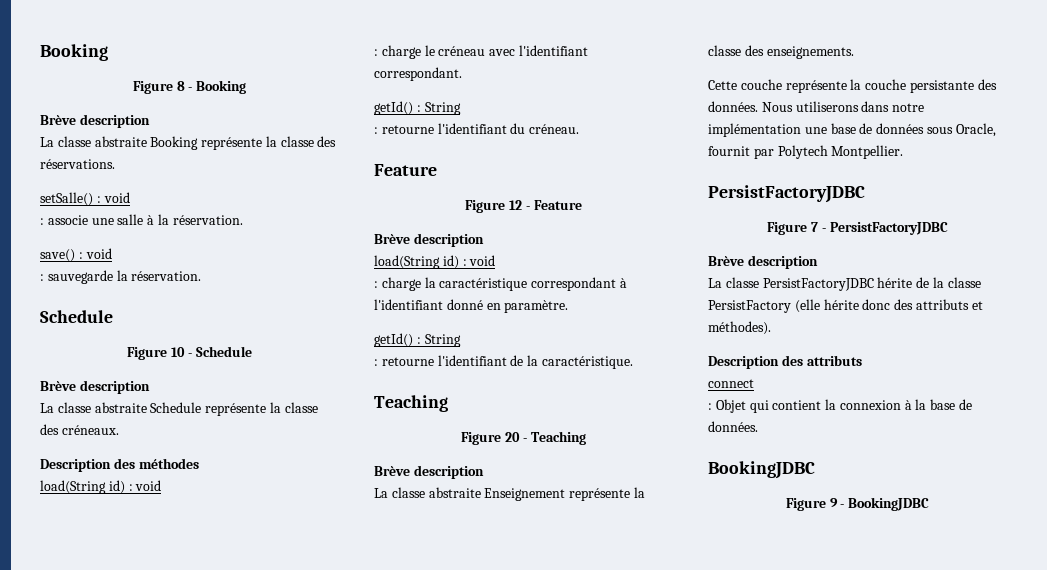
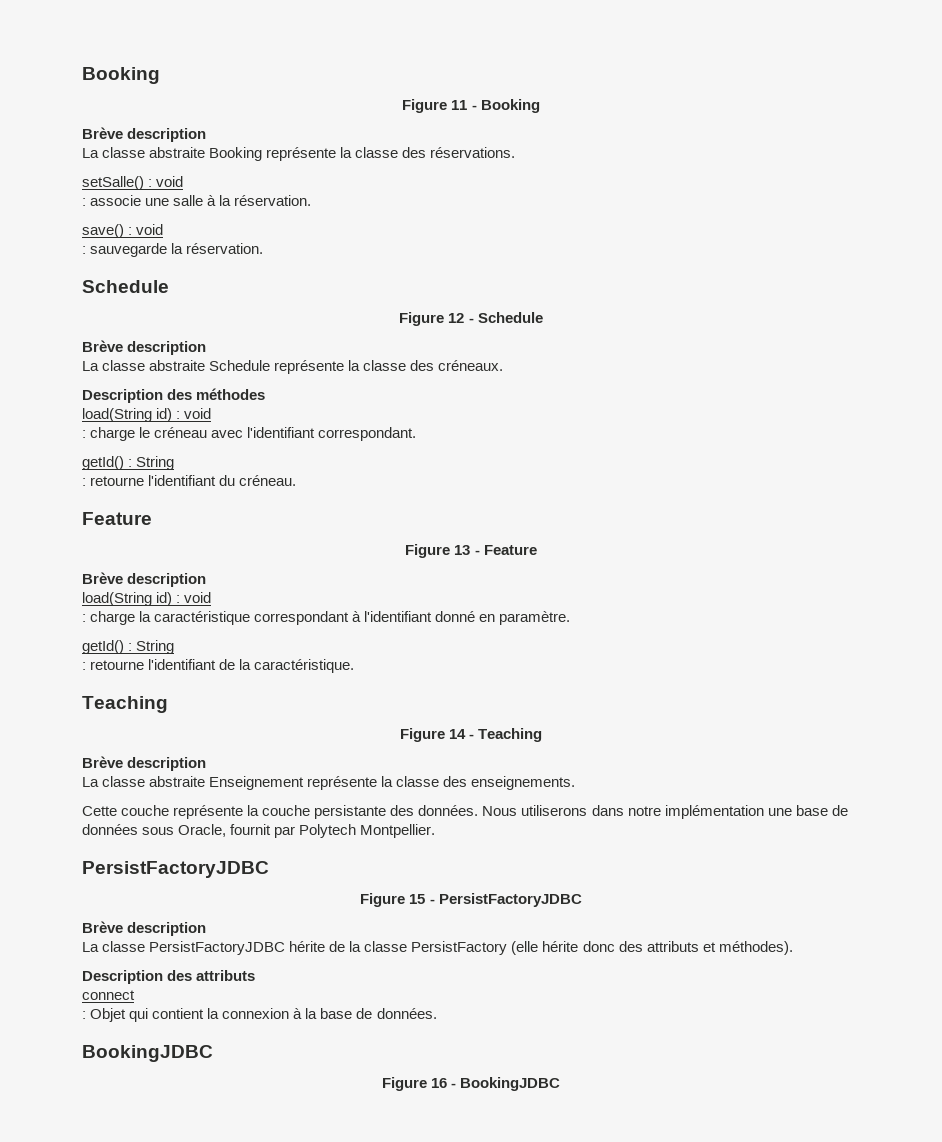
[176,81,185,91] 8 -> [451,100,468,110] 11
[171,347,186,357] 10 -> [448,313,465,323] 12
[509,200,523,210] 12 -> [454,545,471,555] 13
[505,432,521,442] 20 -> [448,729,466,739] 14
[811,222,819,232] 7 -> [409,894,426,904] 15
[829,498,838,508] 9 -> [430,1078,447,1088] 16

